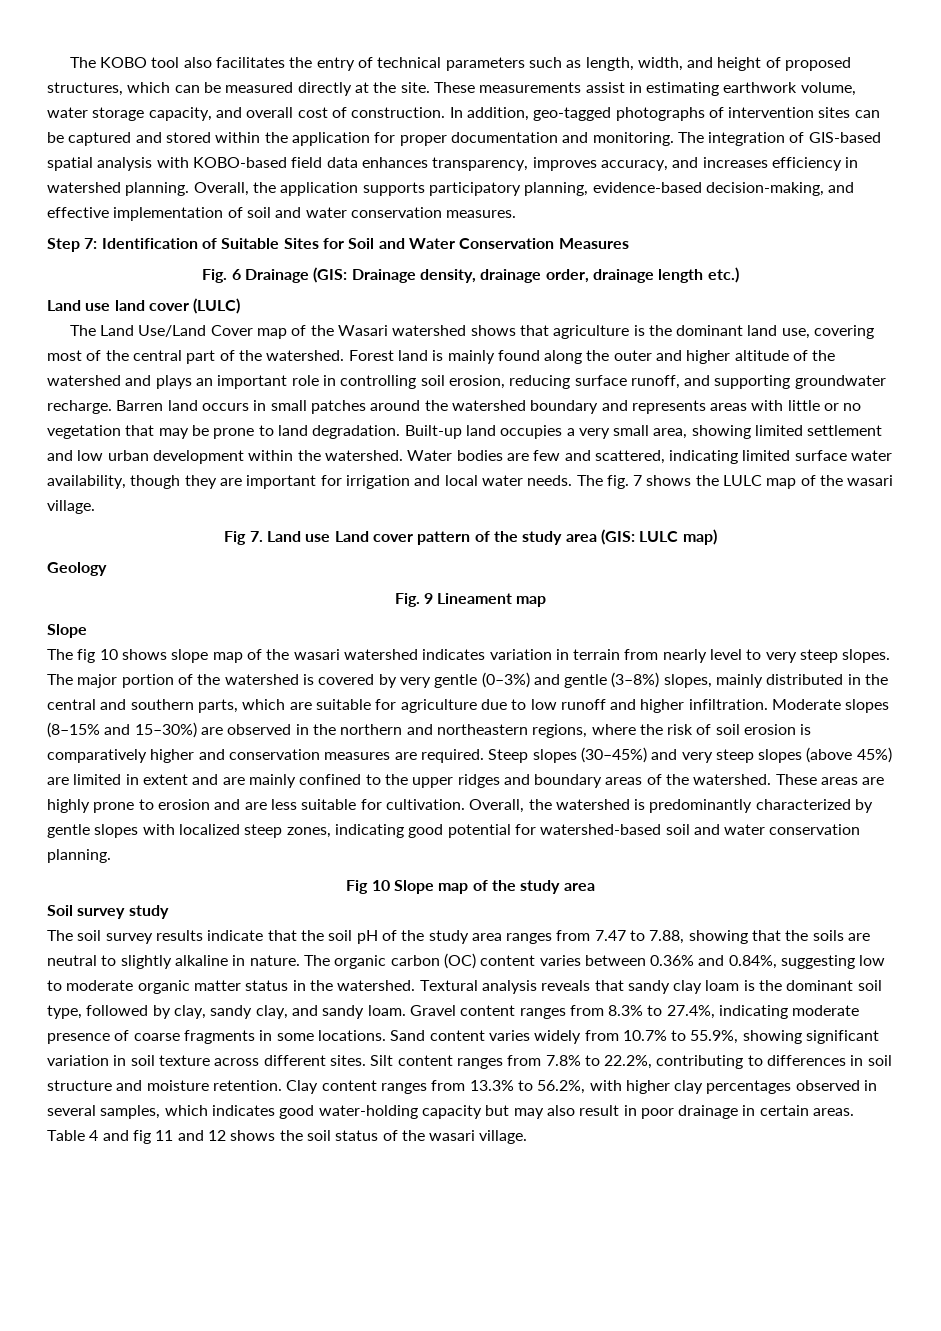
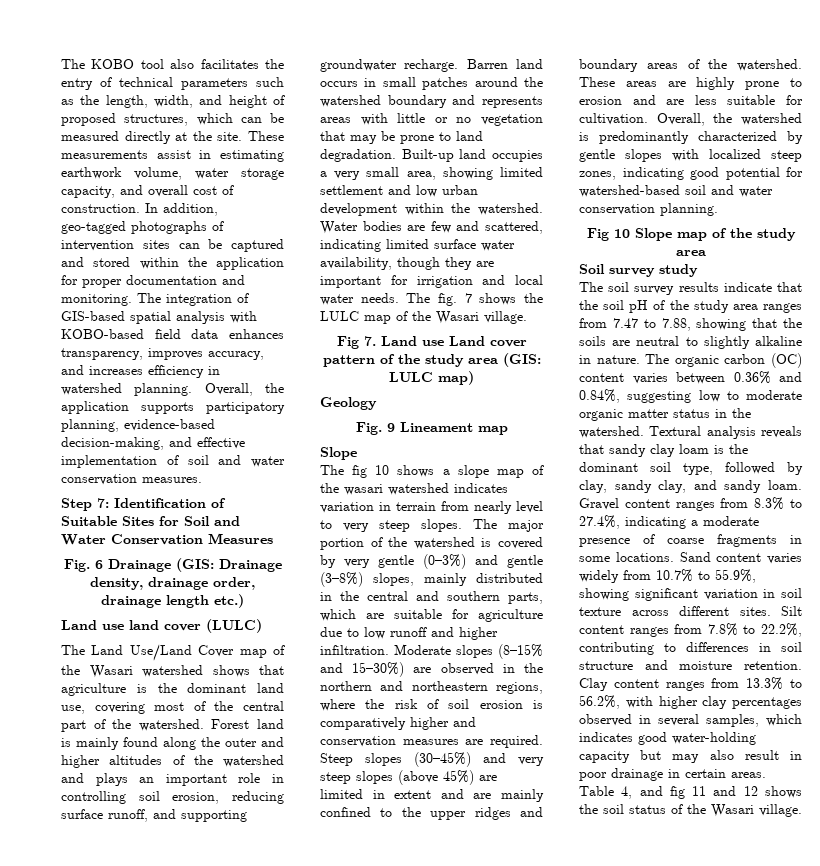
(582, 64) none -> [80,95,100,105] the
[734,350,789,361] altitude -> [109,755,163,765] altitudes
[847,475,894,486] wasari -> [436,311,479,324] Wasari
(167, 654) none -> [442,469,450,475] a
(789, 1012) none -> [691,520,698,526] a
[89,1130,99,1141] 4 -> [621,786,633,799] 4,
[429,1130,476,1141] wasari -> [711,804,754,817] Wasari

